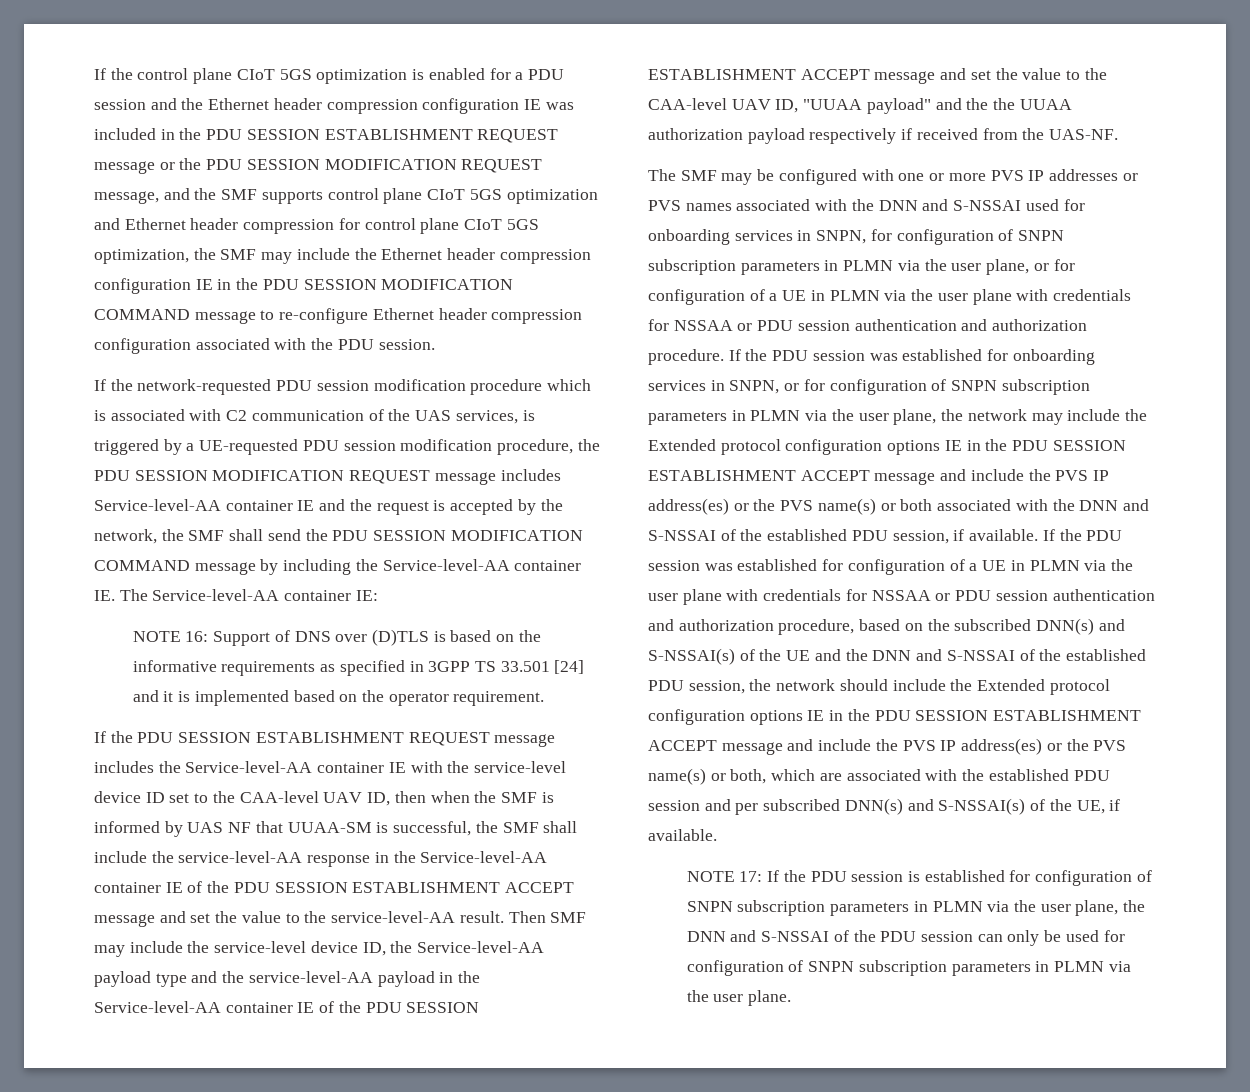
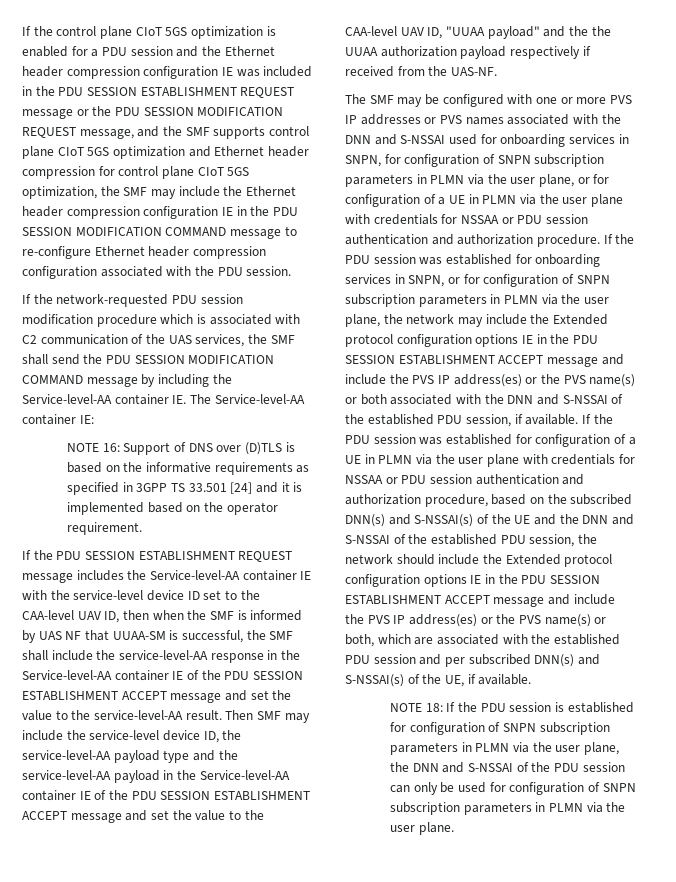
[522,410,535,421] [94,439,600,455] [94,469,561,485] [94,499,563,515] [94,529,157,544] is triggered by a UE-requested PDU session modification procedure, the PDU SESSION MODIFICATION REQUEST message includes Service-level-AA container IE and the request is accepted by the network, -> (245, 340) none
[417,941,545,953] Service-level-AA -> [22,750,111,760] service-level-AA
[739,871,763,882] 17: -> [425,703,443,712] 18:

